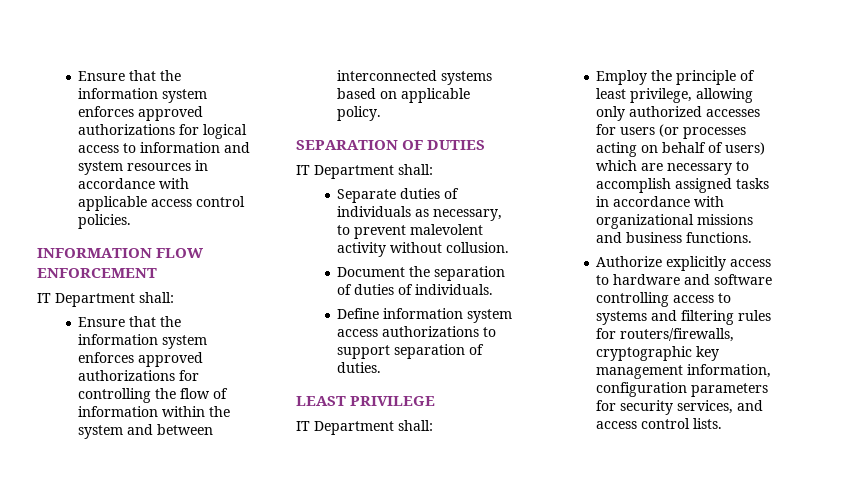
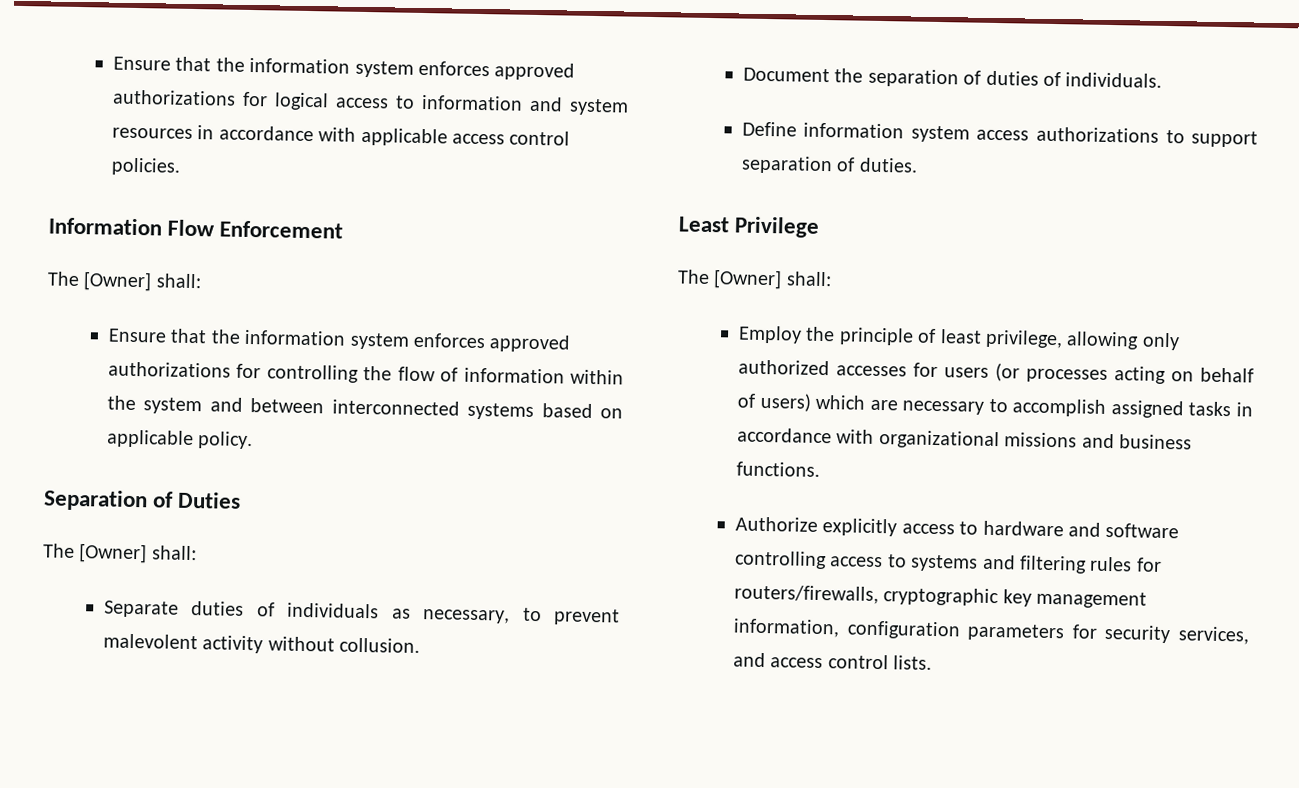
[37,248,204,258] [37,268,157,278] [37,293,135,307] INFORMATION FLOW ENFORCEMENT // IT Department -> [48,217,344,239] [47,271,153,292] Information Flow Enforcement // The [Owner]
[296,140,486,150] [296,165,394,179] SEPARATION OF DUTIES // IT Department -> [43,489,242,512] [43,543,148,564] Separation of Duties // The [Owner]
[296,396,436,406] [296,421,394,435] LEAST PRIVILEGE // IT Department -> [678,216,821,238] [677,269,783,290] Least Privilege // The [Owner]

